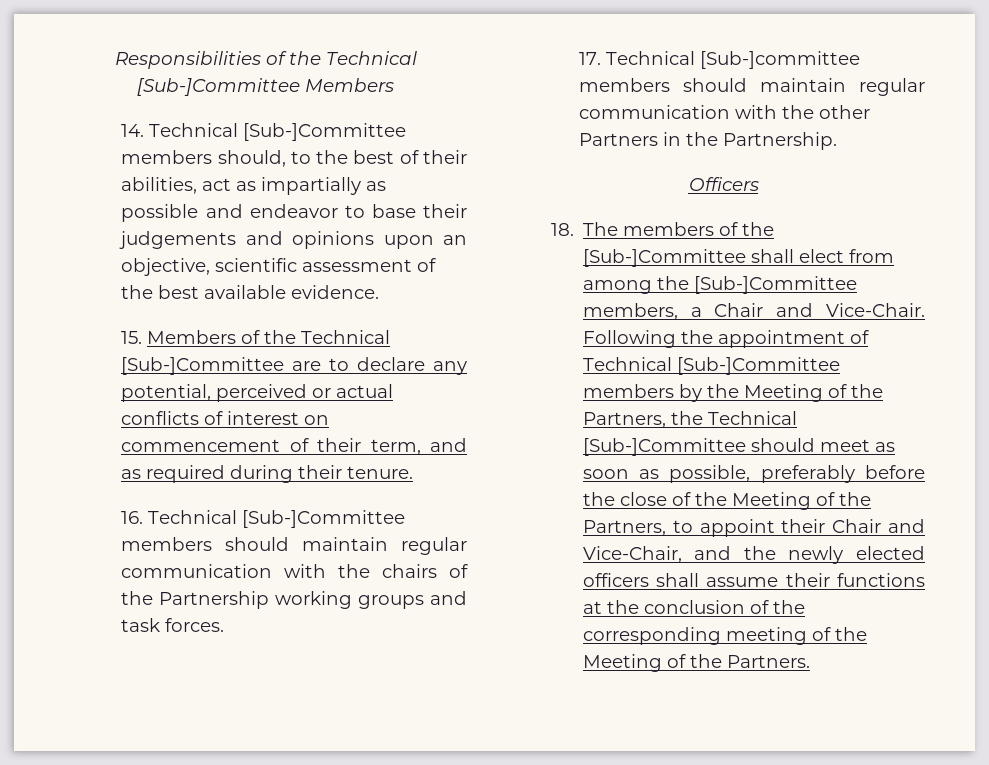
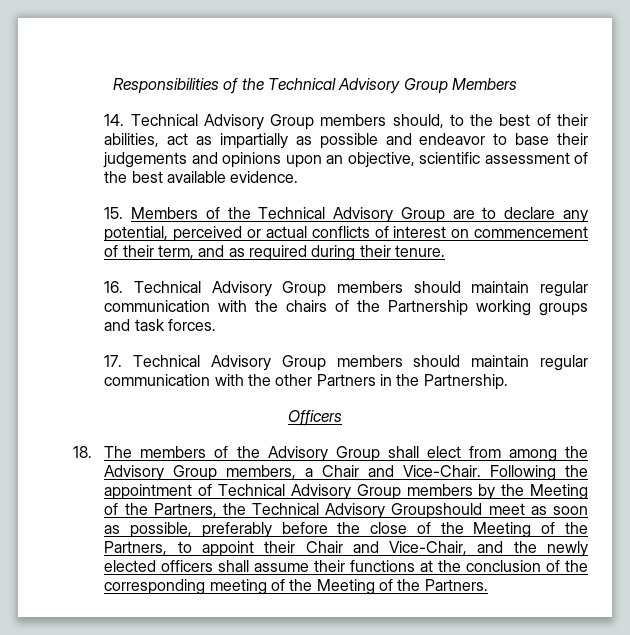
[137,78,300,96] [Sub-]Committee -> [338,78,448,94] Advisory Group
[243,123,407,141] [Sub-]Committee -> [203,114,315,130] Advisory Group
[121,357,285,375] [Sub-]Committee -> [333,207,445,223] Advisory Group
[242,510,406,528] [Sub-]Committee -> [211,281,327,297] Advisory Group
[700,51,861,69] [Sub-]committee -> [210,355,326,371] Advisory Group
[582,249,746,267] [Sub-]Committee -> [267,446,380,462] Advisory Group
[693,276,857,294] [Sub-]Committee -> [104,465,218,481] Advisory Group
[676,357,840,375] [Sub-]Committee -> [290,484,401,500] Advisory Group
[582,438,815,456] [Sub-]Committee should -> [325,503,483,519] Advisory Groupshould

